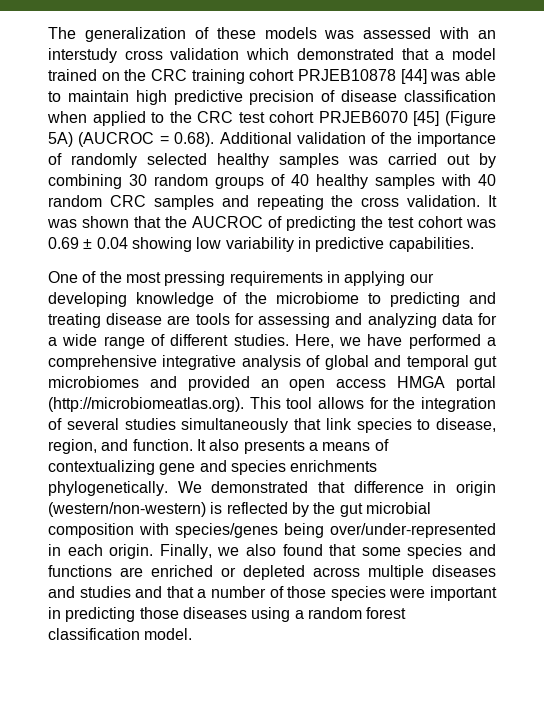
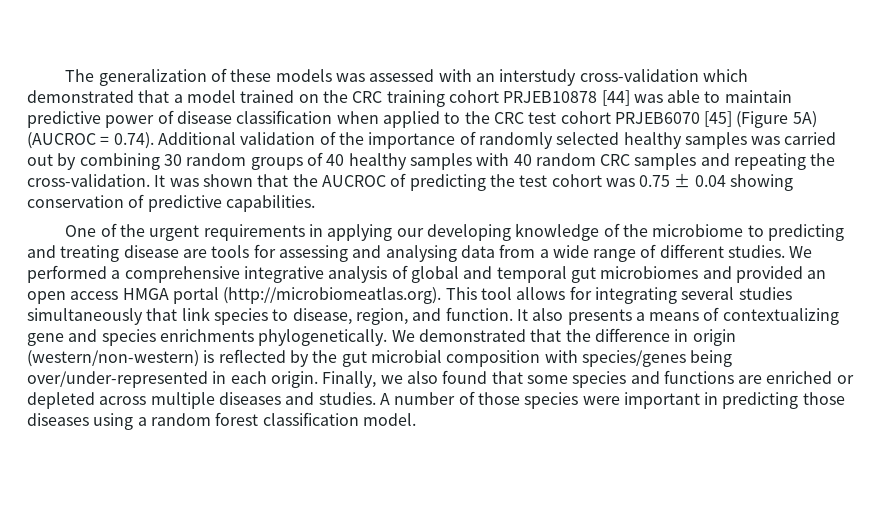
[124,48,240,60] cross validation -> [579,69,699,82] cross-validation
[135,90,315,105] high predictive precision -> [27,111,155,128] predictive power
[174,132,215,147] 0.68). -> [113,132,154,149] 0.74).
[361,195,481,207] cross validation. -> [27,174,150,187] cross-validation.
[48,237,79,249] 0.69 -> [639,175,671,187] 0.75
[196,237,311,252] low variability in -> [27,194,145,208] conservation of
[125,271,226,286] most pressing -> [149,225,200,241] urgent
[367,313,498,328] analyzing data for -> [385,244,536,262] analysing data from
[294,334,403,348] Here, we have -> [789,246,813,258] We
[393,397,497,412] [48,418,62,430] the integration of -> [594,287,677,304] integrating
(346, 487) none -> [565,329,591,342] the
[79,586,207,598] studies and that a -> [318,392,390,405] studies. A

